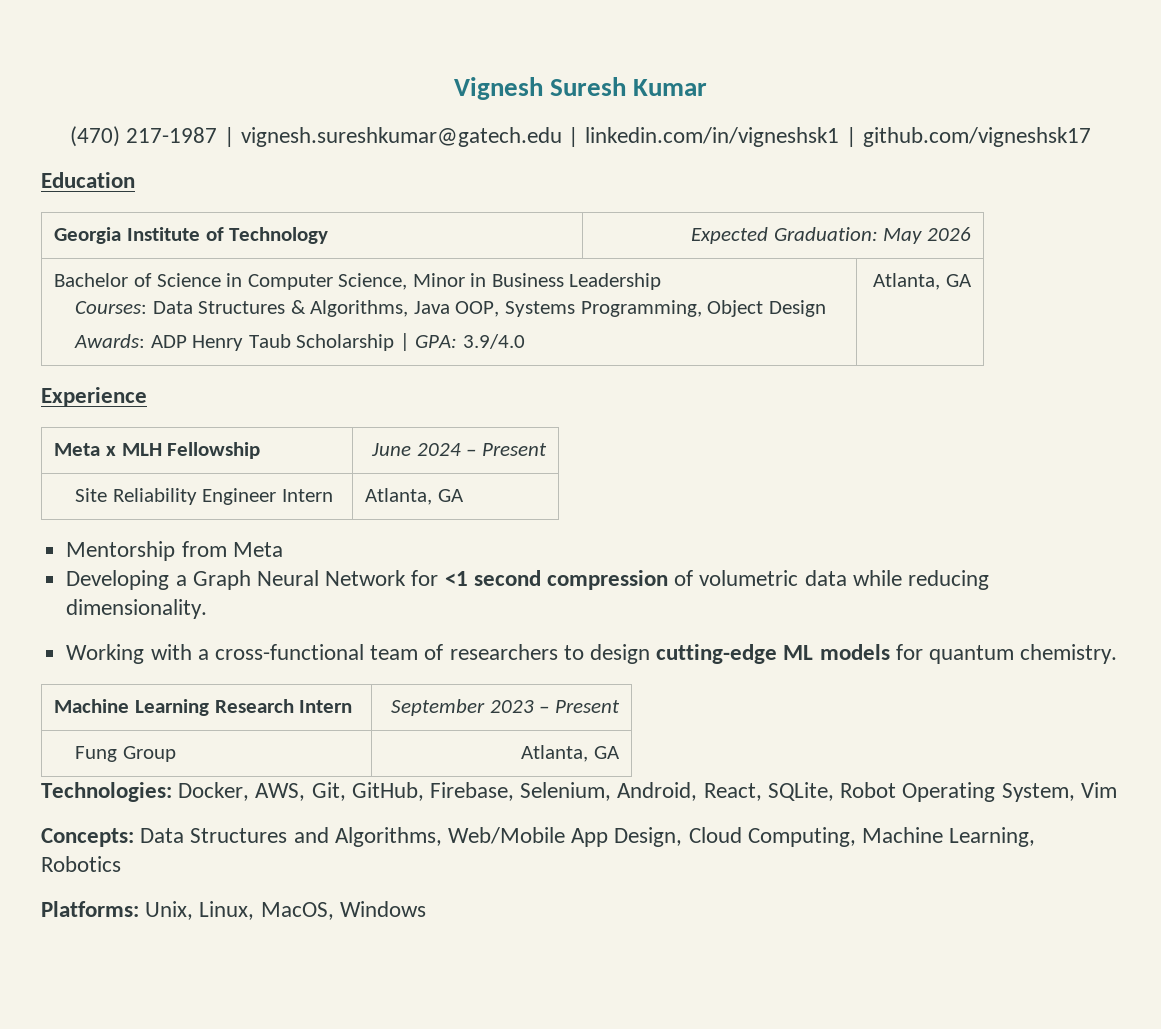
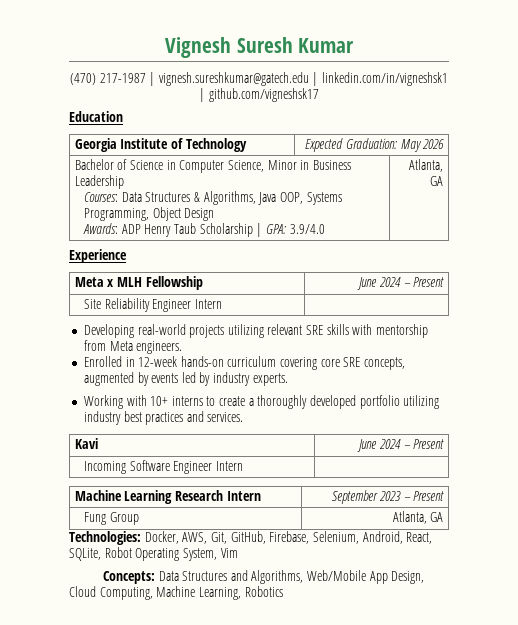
[365,488,464,505] [66,541,283,561] [66,570,990,590] [66,599,208,619] [66,644,1118,664] Atlanta, GA // Mentorship from Meta // Developing a Graph Neural Network for <1 second compression of volumetric data while reducing dimensionality. // Working with a cross-functional team of researchers to design cutting-edge ML models for quantum chemistry. -> [83,324,429,338] [83,340,183,354] [83,356,406,370] [83,372,288,386] [83,395,440,409] [83,411,244,425] [74,438,98,449] [357,439,445,452] [84,460,244,474] // Developing real-world projects utilizing relevant SRE skills with mentorship from Meta engineers. // Enrolled in 12-week hands-on curriculum covering core SRE concepts, augmented by events led by industry experts. // Working with 10+ interns to create a thoroughly developed portfolio utilizing industry best practices and services. // Kavi | June 2024 – Present // Incoming Software Engineer Intern |
[41,901,426,920] // Platforms: Unix, Linux, MacOS, Windows -> (283, 591) none

